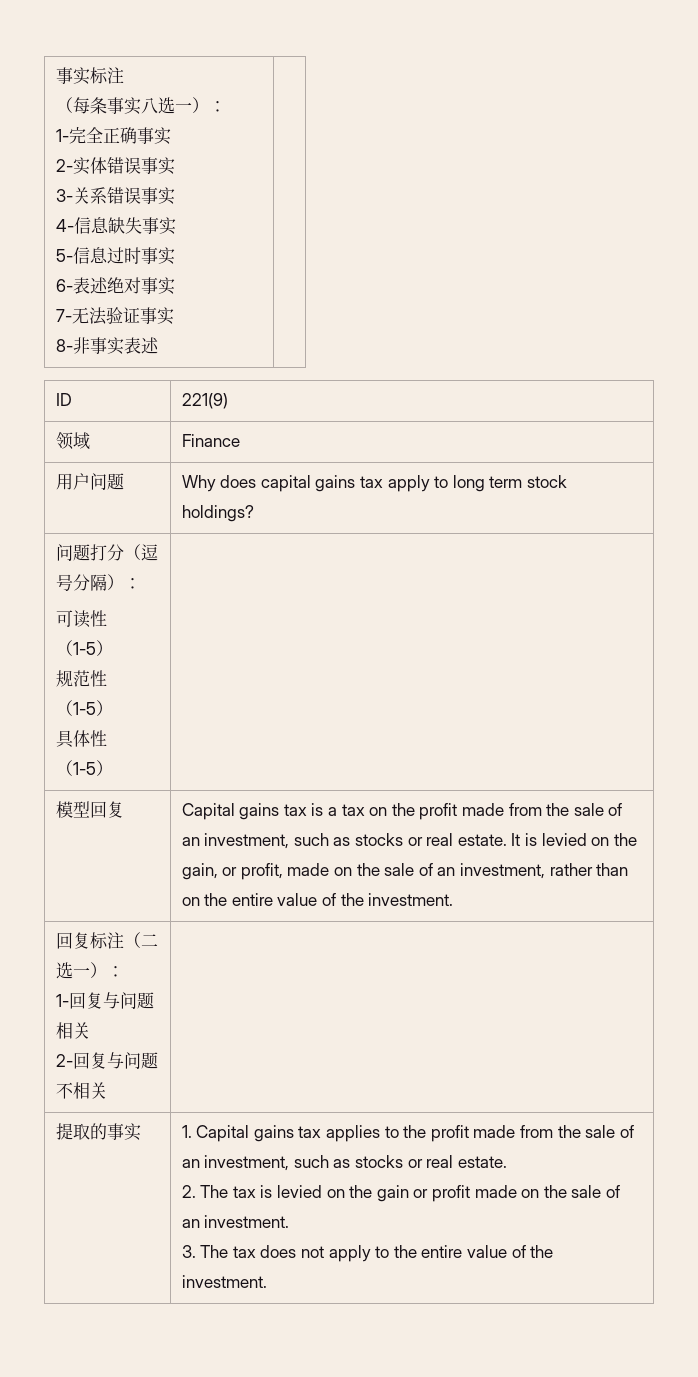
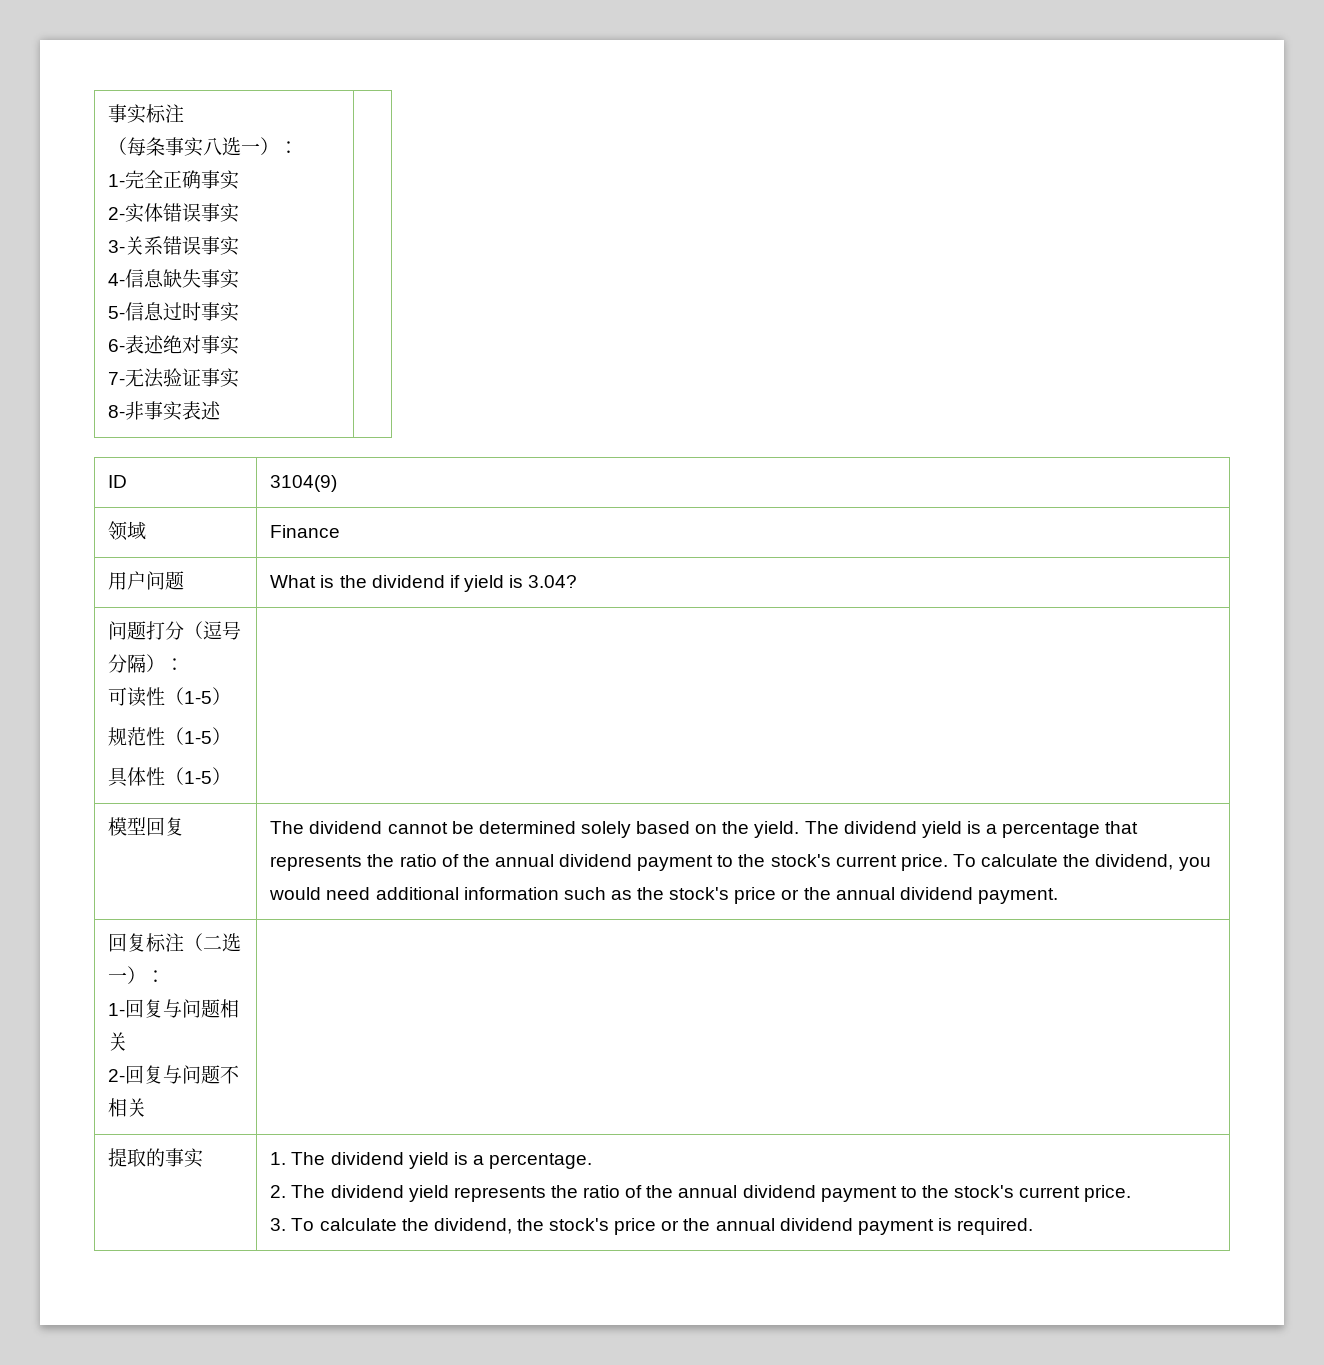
[181,393,228,409] 221(9) -> [270,475,338,492] 3104(9)
[181,475,567,492] [181,505,254,522] Why does capital gains tax apply to long term stock holdings? -> [270,575,578,592] What is the dividend if yield is 3.04?
[181,803,623,820] [181,833,637,849] [181,863,629,880] [181,893,454,906] Capital gains tax is a tax on the profit made from the sale of an investment, such as stocks or real estate. It is levied on the gain, or profit, made on the sale of an investment, rather than on the entire value of the investment. -> [270,821,1139,838] [270,854,1211,871] [269,887,1059,904] The dividend cannot be determined solely based on the yield. The dividend yield is a percentage that represents the ratio of the annual dividend payment to the stock's current price. To calculate the dividend, you would need additional information such as the stock's price or the annual dividend payment.
[196,1125,634,1142] [181,1155,507,1171] [181,1185,620,1202] [181,1215,290,1228] [181,1245,554,1262] [181,1275,267,1288] Capital gains tax applies to the profit made from the sale of an investment, such as stocks or real estate. // 2. The tax is levied on the gain or profit made on the sale of an investment. // 3. The tax does not apply to the entire value of the investment. -> [291,1152,593,1169] [270,1185,1132,1202] [270,1218,1034,1235] The dividend yield is a percentage. // 2. The dividend yield represents the ratio of the annual dividend payment to the stock's current price. // 3. To calculate the dividend, the stock's price or the annual dividend payment is required.

